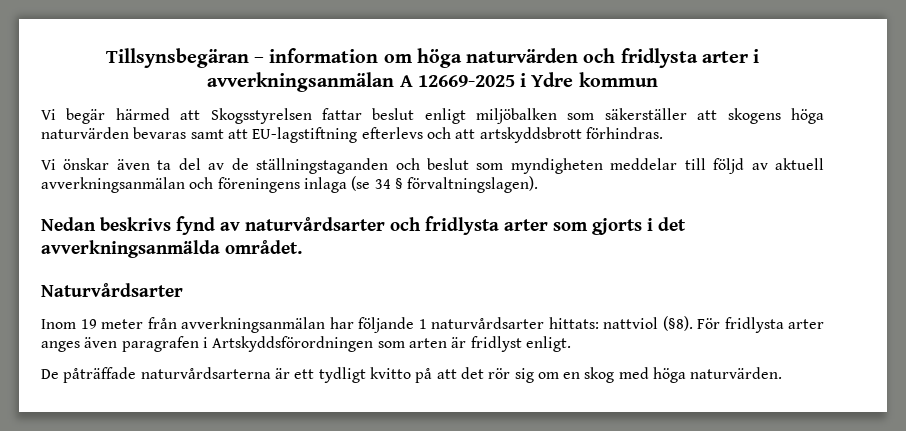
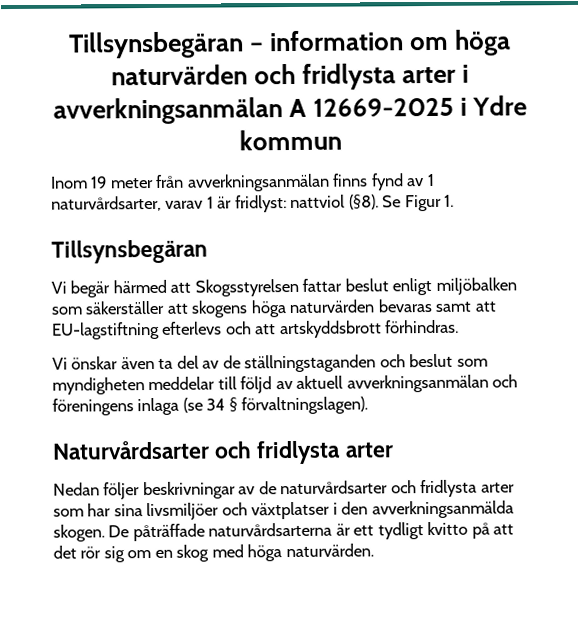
(658, 79) none -> [51,173,435,192] [51,194,455,213] [51,239,208,264] // Inom 19 meter från avverkningsanmälan finns fynd av 1 naturvårdsarter, varav 1 är fridlyst: nattviol (§8). Se Figur 1. // Tillsynsbegäran
[41,216,240,235] Nedan beskrivs fynd av -> [52,440,394,465] [53,481,277,500] Naturvårdsarter och fridlysta arter // Nedan följer beskrivningar av de
[592,217,686,235] [41,240,302,258] [41,283,183,297] [41,316,824,333] [41,336,571,352] gjorts i det avverkningsanmälda området. // Naturvårdsarter // Inom 19 meter från avverkningsanmälan har följande 1 naturvårdsarter hittats: nattviol (§8). För fridlysta arter anges även paragrafen i Artskyddsförordningen som arten är fridlyst enligt. // -> [87,500,514,521] [53,524,105,542] har sina livsmiljöer och växtplatser i den avverkningsanmälda skogen.

